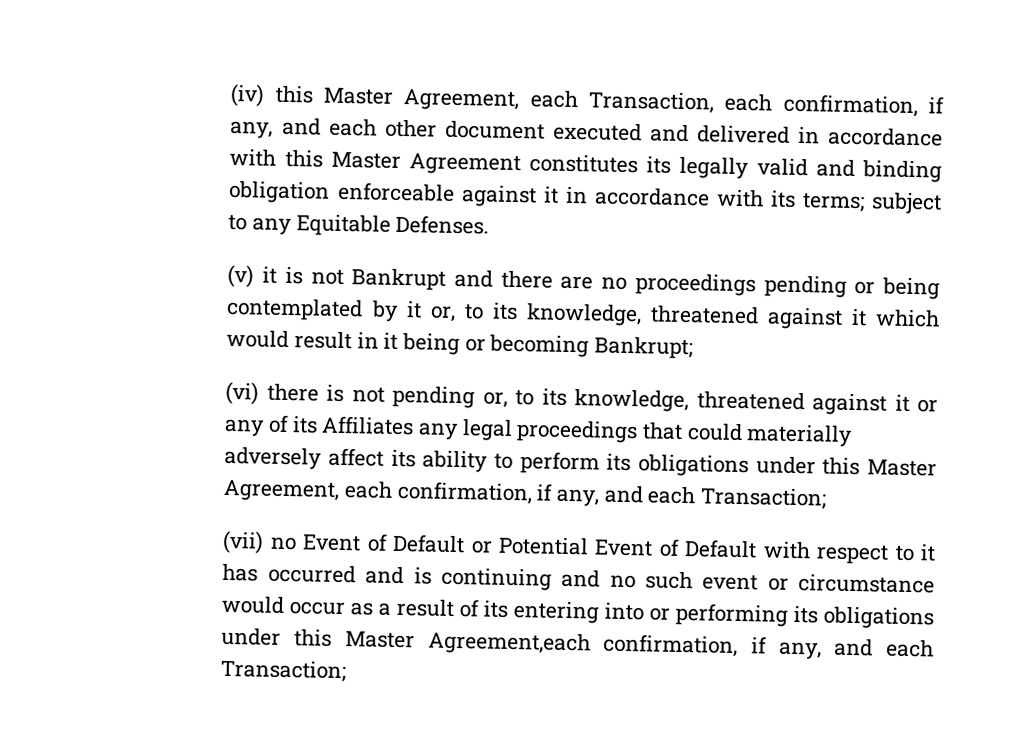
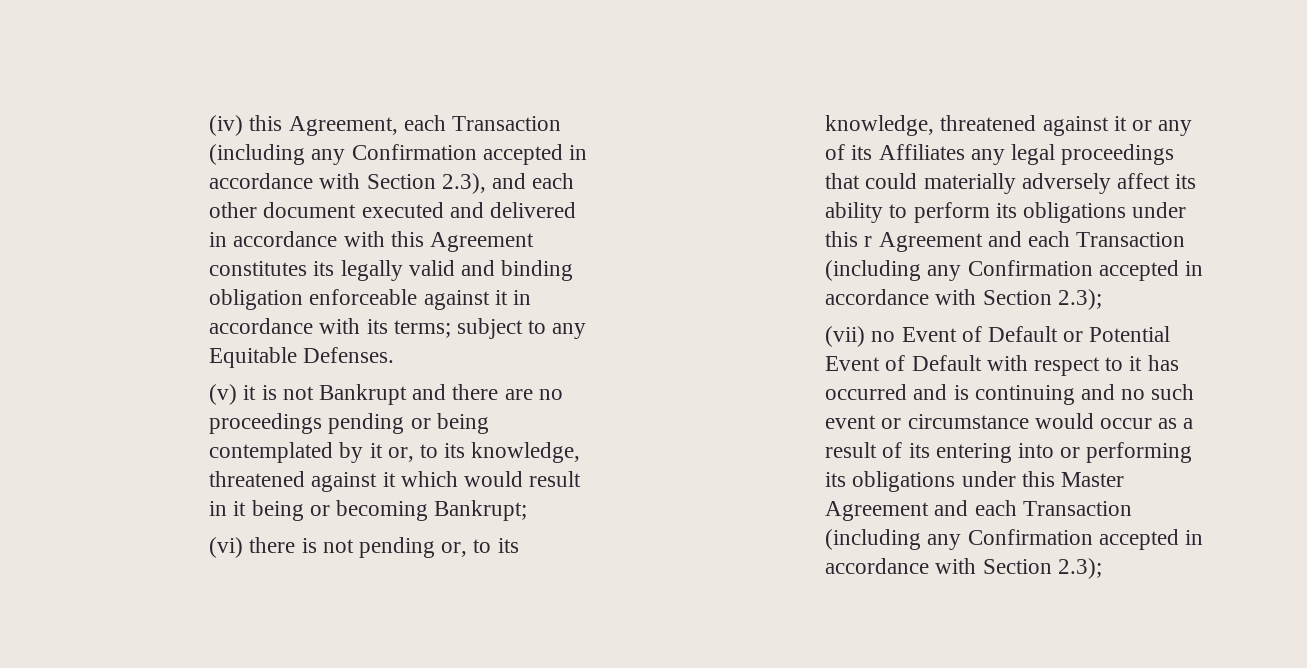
[323,87,944,118] [230,120,274,139] Master Agreement, each Transaction, each confirmation, if any, -> [288,115,561,136] [209,144,587,165] [209,173,486,194] Agreement, each Transaction (including any Confirmation accepted in accordance with Section 2.3),
[330,151,401,169] Master -> (424, 239) none
[867,459,938,477] [223,479,828,510] Master Agreement, each confirmation, if any, and each Transaction; -> [864,231,1186,252] [825,260,1203,281] [825,289,1102,310] r Agreement and each Transaction (including any Confirmation accepted in accordance with Section 2.3);
[427,631,934,660] [220,659,347,683] Agreement,each confirmation, if any, and each Transaction; -> [825,500,1132,521] [825,529,1203,550] [825,558,1102,579] Agreement and each Transaction (including any Confirmation accepted in accordance with Section 2.3);

